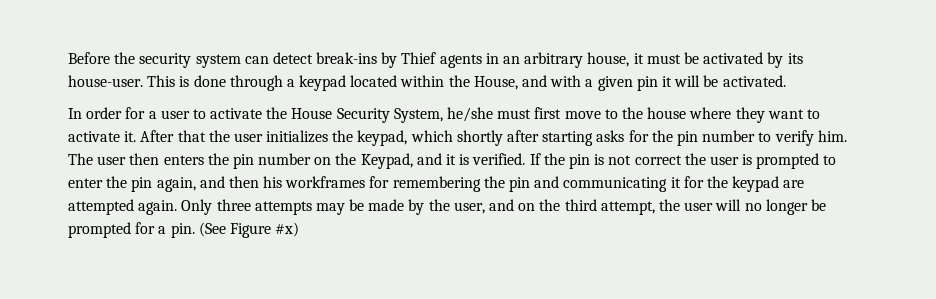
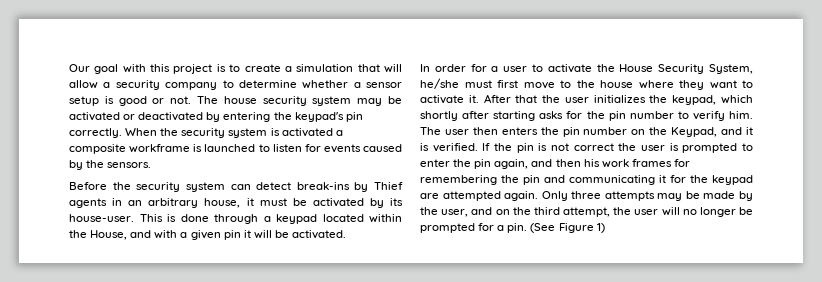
(68, 58) none -> [69,64,403,74] [69,80,402,90] [69,96,403,106] [69,112,363,122] [69,128,343,138] [69,144,402,154] [69,160,152,170] Our goal with this project is to create a simulation that will allow a security company to determine whether a sensor setup is good or not. The house security system may be activated or deactivated by entering the keypad's pin correctly. When the security system is activated a composite workframe is launched to listen for events caused by the sensors. //
[285,176,366,188] workframes -> [601,159,672,168] work frames
[275,222,300,237] #x) -> [596,223,605,233] 1)

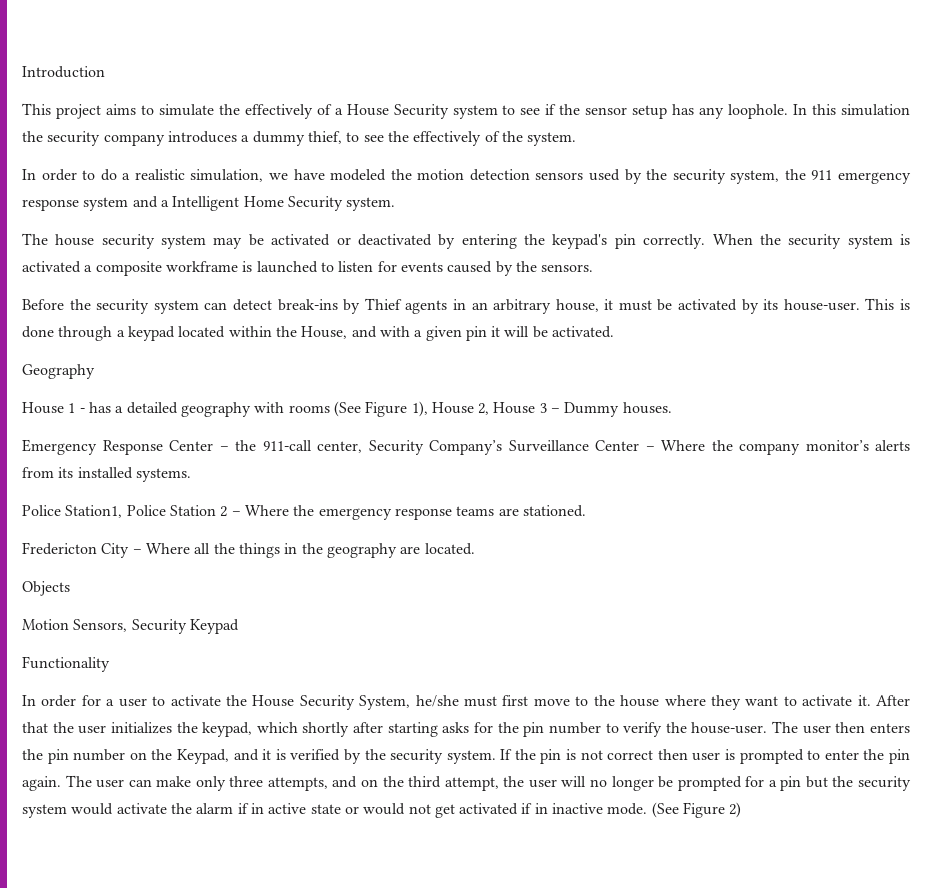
[69,64,403,74] [69,80,402,90] [69,96,192,106] Our goal with this project is to create a simulation that will allow a security company to determine whether a sensor setup is good or not. -> [22,66,105,78] [22,103,910,119] [22,131,577,146] [22,169,911,184] [22,196,396,211] Introduction // This project aims to simulate the effectively of a House Security system to see if the sensor setup has any loophole. In this simulation the security company introduces a dummy thief, to see the effectively of the system. // In order to do a realistic simulation, we have modeled the motion detection sensors used by the security system, the 911 emergency response system and a Intelligent Home Security system. //
(347, 234) none -> [22,364,95,379] [22,401,672,417] [22,439,910,455] [22,467,191,482] [22,505,586,520] [22,542,475,558] [22,581,70,596] [22,619,239,634] [22,656,110,672] // Geography // House 1 - has a detailed geography with rooms (See Figure 1), House 2, House 3 – Dummy houses. // Emergency Response Center – the 911-call center, Security Company’s Surveillance Center – Where the company monitor’s alerts from its installed systems. // Police Station1, Police Station 2 – Where the emergency response teams are stationed. // Fredericton City – Where all the things in the geography are located. // Objects // Motion Sensors, Security Keypad // Functionality
[729,111,753,119] him. -> [665,722,768,734] the house-user.
[432,143,478,152] verified. -> [290,749,496,764] verified by the security system.
[618,143,637,151] the -> [657,749,688,760] then
[494,159,690,169] [420,175,753,185] [420,191,753,201] [420,207,469,217] again, and then his work frames for remembering the pin and communicating it for the keypad are attempted again. Only three attempts may be made by the user, -> [22,775,328,791] again. The user can make only three attempts,
[507,223,605,233] pin. (See Figure 1) -> [780,776,911,791] [22,802,742,818] pin but the security system would activate the alarm if in active state or would not get activated if in inactive mode. (See Figure 2)

